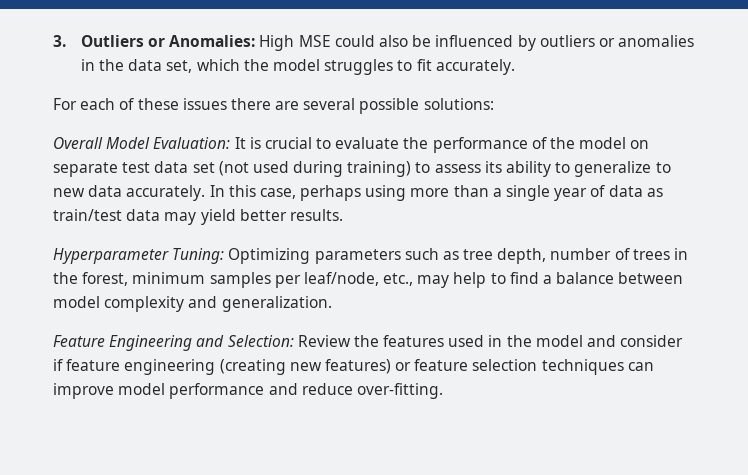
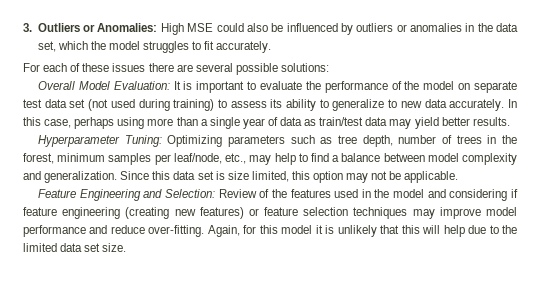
[264,137,312,149] crucial -> [196,81,245,93] important
(332, 304) none -> [120,171,459,183] Since this data set is size limited, this option may not be applicable.
(351, 341) none -> [259,189,270,198] of
[620,335,684,347] consider -> [449,189,508,201] considering
[627,362,654,371] can -> [412,209,435,219] may
(443, 391) none -> [207,225,518,237] [23,243,127,252] Again, for this model it is unlikely that this will help due to the limited data set size.

